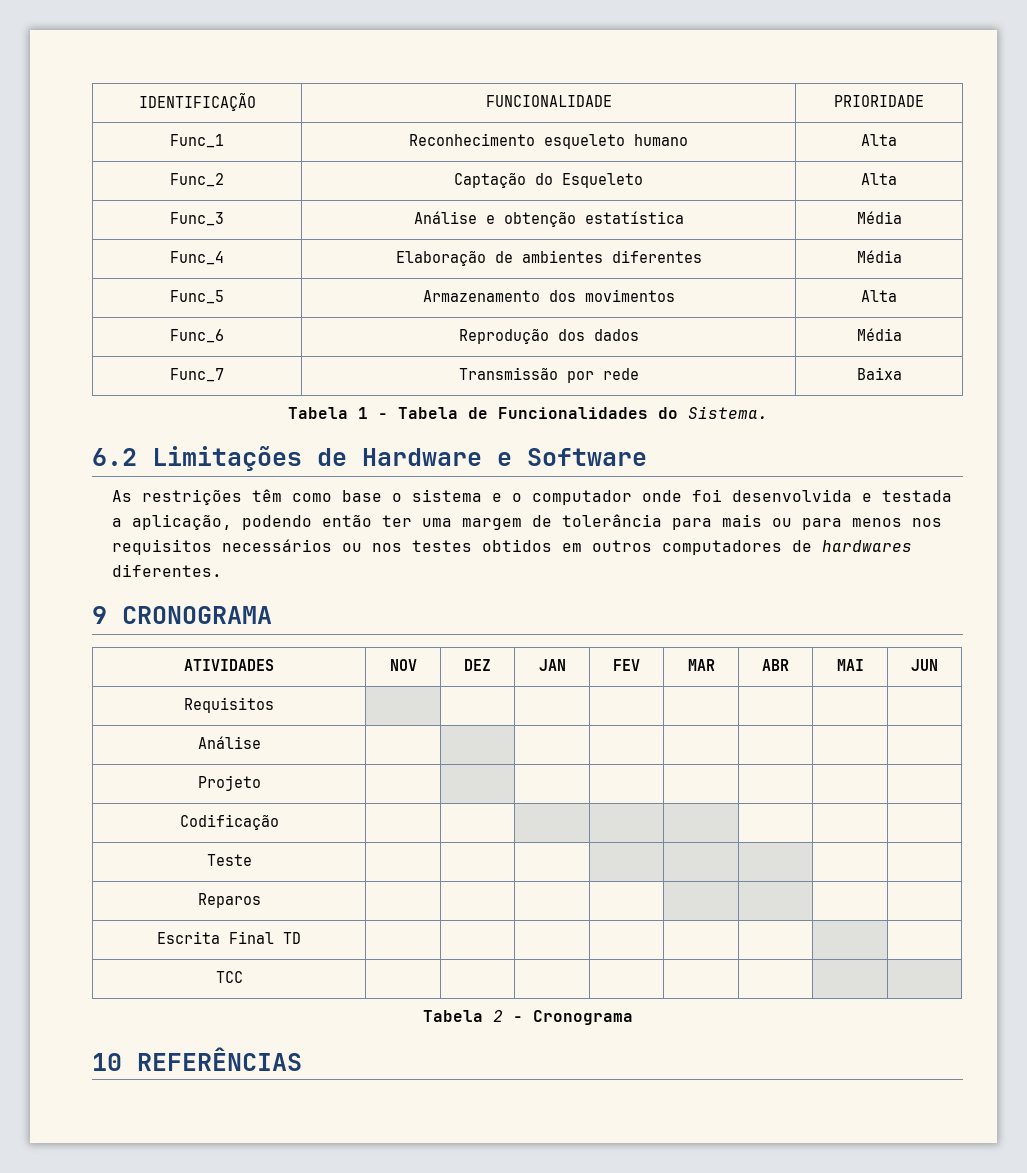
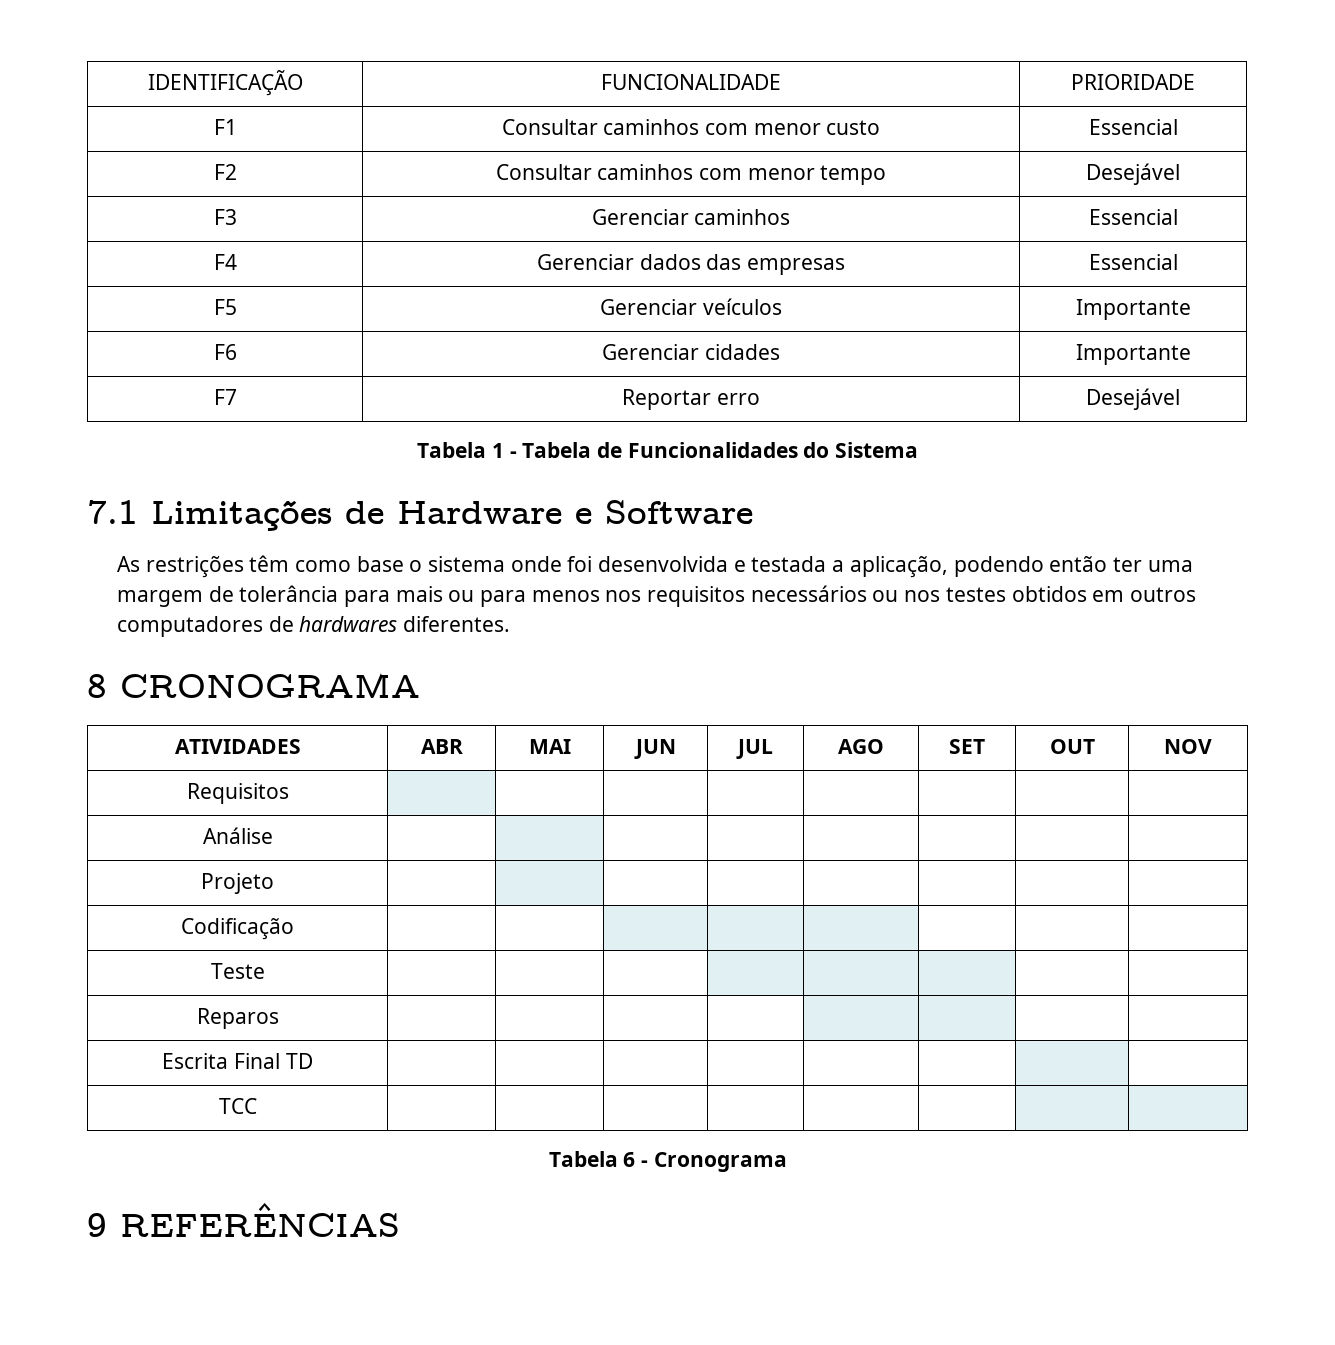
[170,134,224,148] [408,133,688,149] [861,134,897,146] [170,173,224,187] [453,173,643,188] [861,173,897,185] [170,212,224,226] [413,211,684,227] [856,211,902,224] [170,251,224,265] [395,250,702,266] [856,250,902,263] [170,290,224,304] [422,289,675,302] [861,290,897,302] [170,329,224,343] [458,329,639,344] [856,328,902,341] [170,368,224,382] [458,367,639,383] [856,367,902,380] Func_1 | Reconhecimento esqueleto humano | Alta // Func_2 | Captação do Esqueleto | Alta // Func_3 | Análise e obtenção estatística | Média // Func_4 | Elaboração de ambientes diferentes | Média // Func_5 | Armazenamento dos movimentos | Alta // Func_6 | Reprodução dos dados | Média // Func_7 | Transmissão por rede | Baixa -> [213,119,237,135] [501,119,881,135] [1088,119,1178,135] [213,164,237,180] [495,164,887,185] [1086,163,1180,185] [213,209,237,225] [591,209,791,225] [1088,209,1178,225] [213,254,237,270] [536,254,846,275] [1088,254,1178,270] [213,299,237,315] [600,298,782,315] [1075,299,1191,320] [213,344,237,360] [602,344,780,360] [1075,344,1191,365] [213,389,237,405] [622,389,760,410] [1086,388,1180,410] F1 | Consultar caminhos com menor custo | Essencial // F2 | Consultar caminhos com menor tempo | Desejável // F3 | Gerenciar caminhos | Essencial // F4 | Gerenciar dados das empresas | Essencial // F5 | Gerenciar veículos | Importante // F6 | Gerenciar cidades | Importante // F7 | Reportar erro | Desejável
[687,406,768,419] [92,448,137,466] Sistema. // 6.2 -> [834,442,918,458] [87,500,138,524] Sistema // 7.1
[492,490,633,505] e o computador -> (506, 564) none
[92,606,107,624] 9 -> [87,674,107,698] 8
[389,659,417,671] [464,659,491,671] [538,659,566,671] [613,659,640,671] [687,659,715,671] [762,659,789,671] [836,659,864,671] [911,659,938,671] NOV | DEZ | JAN | FEV | MAR | ABR | MAI | JUN -> [420,739,463,754] [528,739,571,754] [633,739,676,759] [736,739,773,759] [838,739,884,754] [949,739,985,754] [1049,739,1095,754] [1164,739,1212,754] ABR | MAI | JUN | JUL | AGO | SET | OUT | NOV
[492,1010,503,1022] 2 -> [623,1152,636,1167] 6
[92,1053,122,1071] 10 -> [87,1213,107,1237] 9

